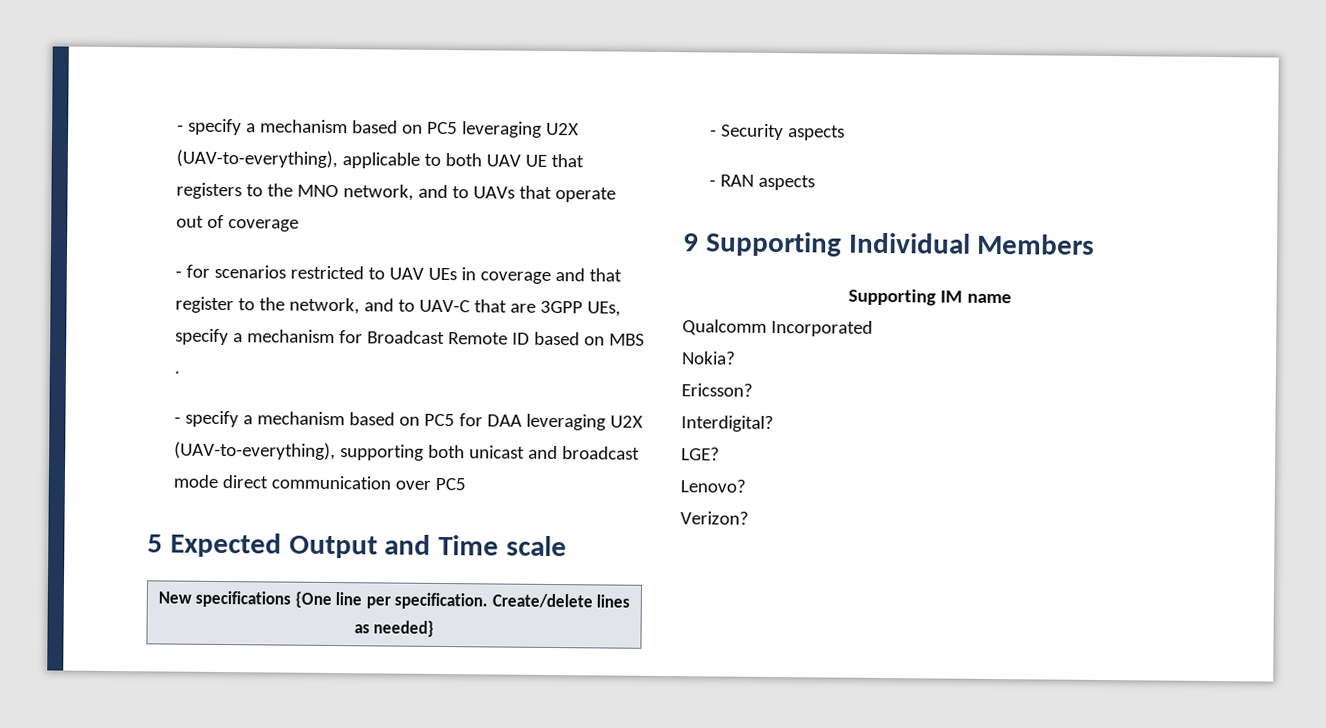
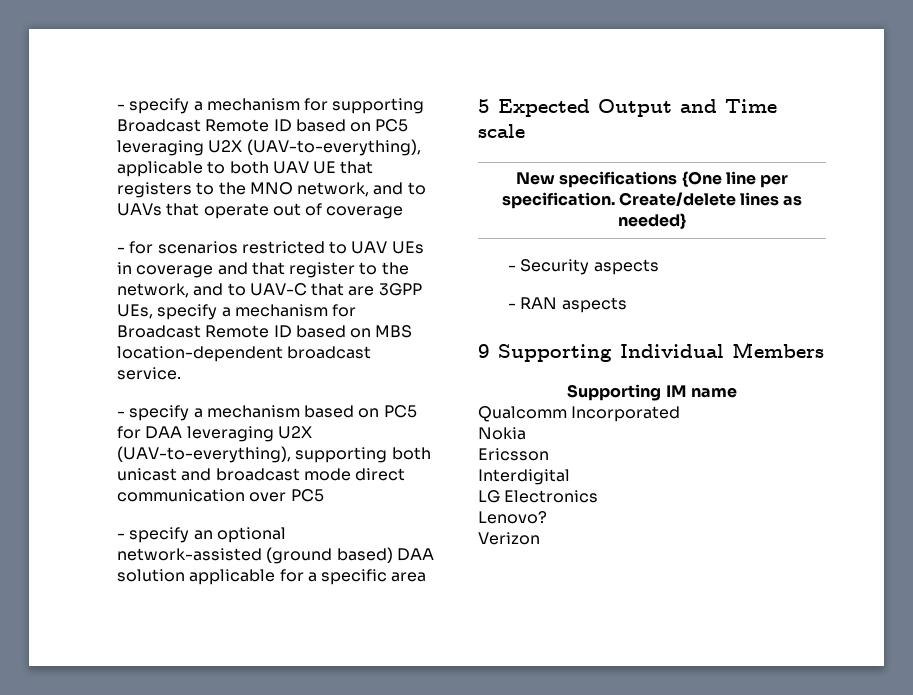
[176,118,348,136] - specify a mechanism -> [116,98,425,114] [116,119,292,132] - specify a mechanism for supporting Broadcast Remote ID
[173,370,180,374] . -> [116,346,372,362] [116,367,181,380] location-dependent broadcast service.
(466, 484) none -> [116,527,286,543] [116,547,434,564] [116,569,427,585] // - specify an optional network-assisted (ground based) DAA solution applicable for a specific area
[681,351,736,365] [681,383,753,397] [681,415,774,433] [681,447,720,461] Nokia? // Ericsson? // Interdigital? // LGE? -> [478,427,526,440] [478,448,549,461] [478,469,570,485] [478,490,599,503] Nokia // Ericsson // Interdigital // LG Electronics
[680,511,749,525] Verizon? -> [478,532,540,545] Verizon

